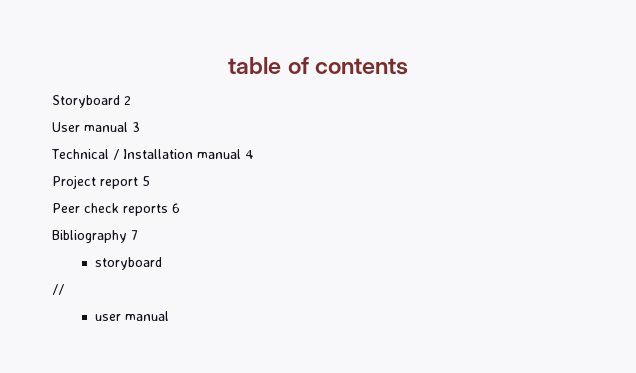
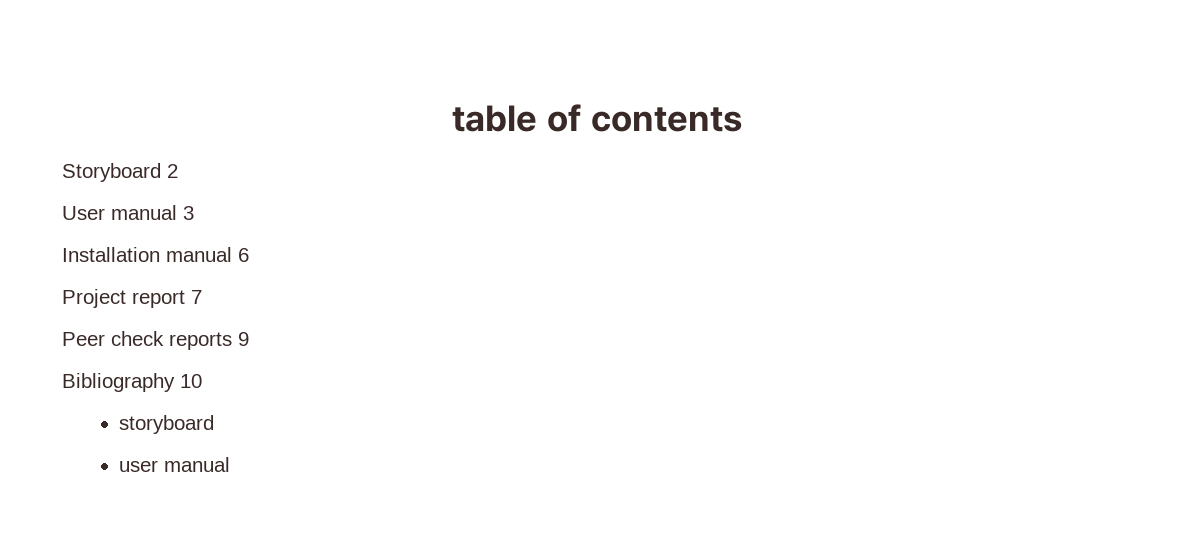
[51,149,119,160] Technical / -> (194, 213) none
[244,150,254,159] 4 -> [238,248,249,262] 6
[142,176,150,186] 5 -> [191,290,202,304] 7
[172,203,180,213] 6 -> [238,332,249,346] 9
[131,230,138,240] 7 -> [180,374,202,388] 10
[52,284,64,295] // // -> (215, 424) none

